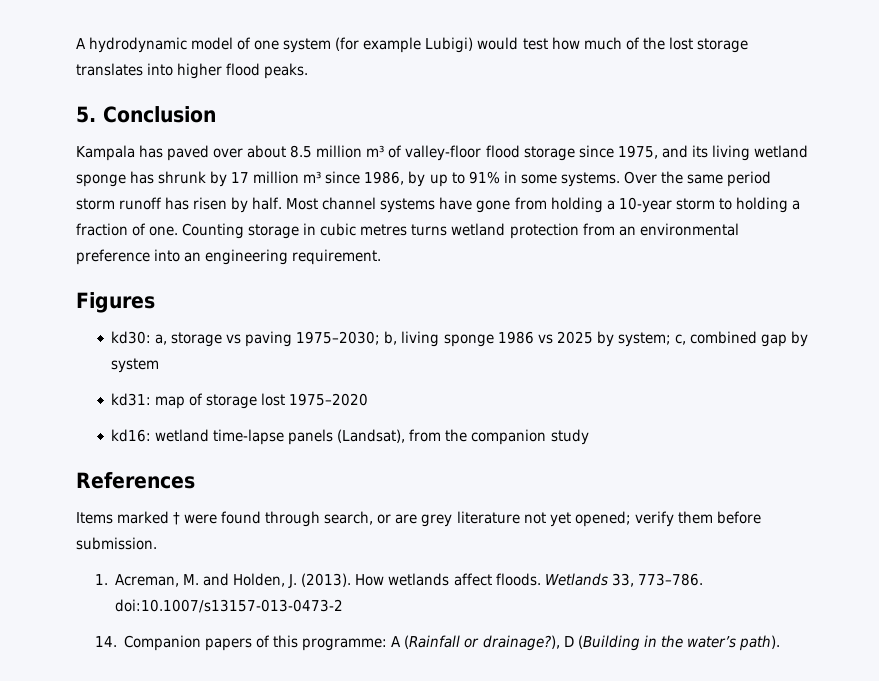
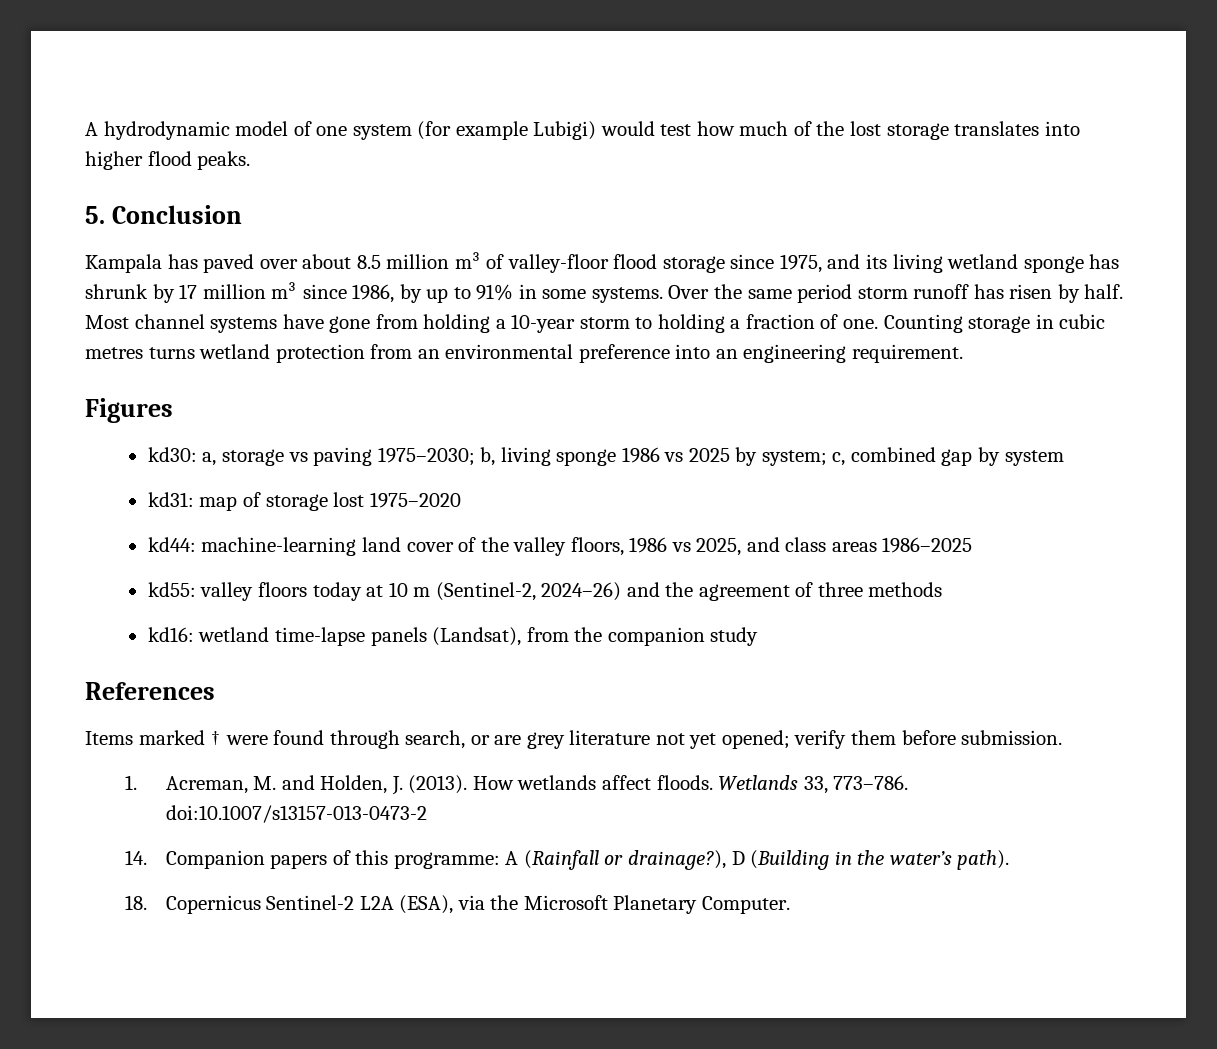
(369, 399) none -> [147,537,973,556] [147,582,943,601] // kd44: machine-learning land cover of the valley floors, 1986 vs 2025, and class areas 1986–2025 // kd55: valley floors today at 10 m (Sentinel-2, 2024–26) and the agreement of three methods
(780, 643) none -> [125,895,790,914] // 18. Copernicus Sentinel-2 L2A (ESA), via the Microsoft Planetary Computer.

